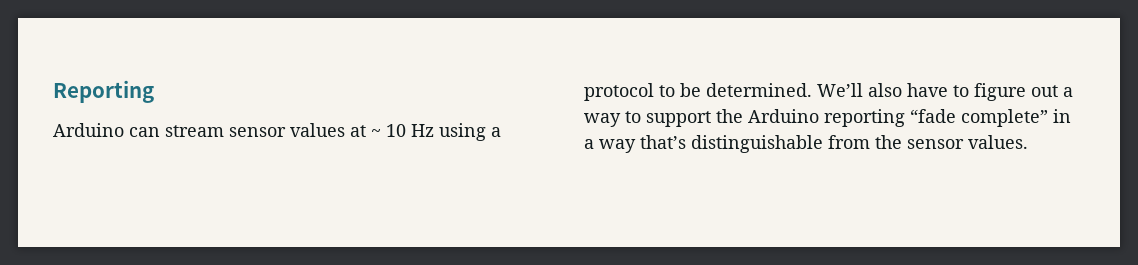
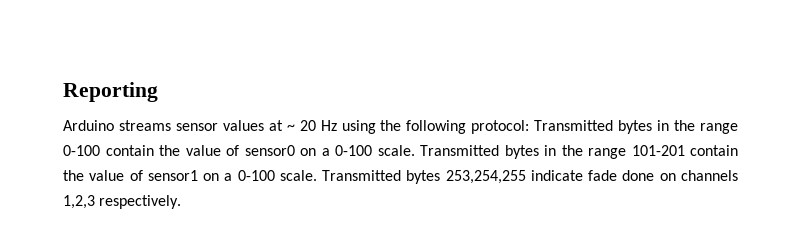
[129,125,224,137] can stream -> [118,120,171,131] streams
[386,124,406,137] 10 -> [299,120,316,131] 20
[491,127,501,137] [584,83,1073,101] [584,109,1071,127] [584,135,1028,153] a protocol to be determined. We’ll also have to figure out a way to support the Arduino reporting “fade complete” in a way that’s distinguishable from the sensor values. -> [380,120,738,134] [63,145,738,159] [63,170,738,184] [63,195,182,209] the following protocol: Transmitted bytes in the range 0-100 contain the value of sensor0 on a 0-100 scale. Transmitted bytes in the range 101-201 contain the value of sensor1 on a 0-100 scale. Transmitted bytes 253,254,255 indicate fade done on channels 1,2,3 respectively.

